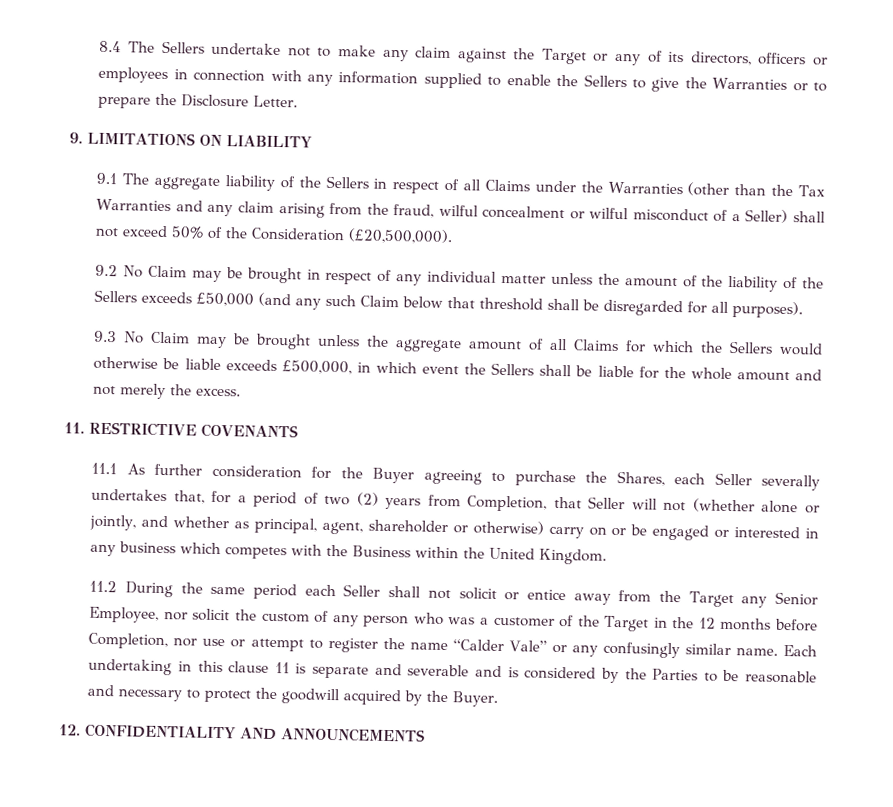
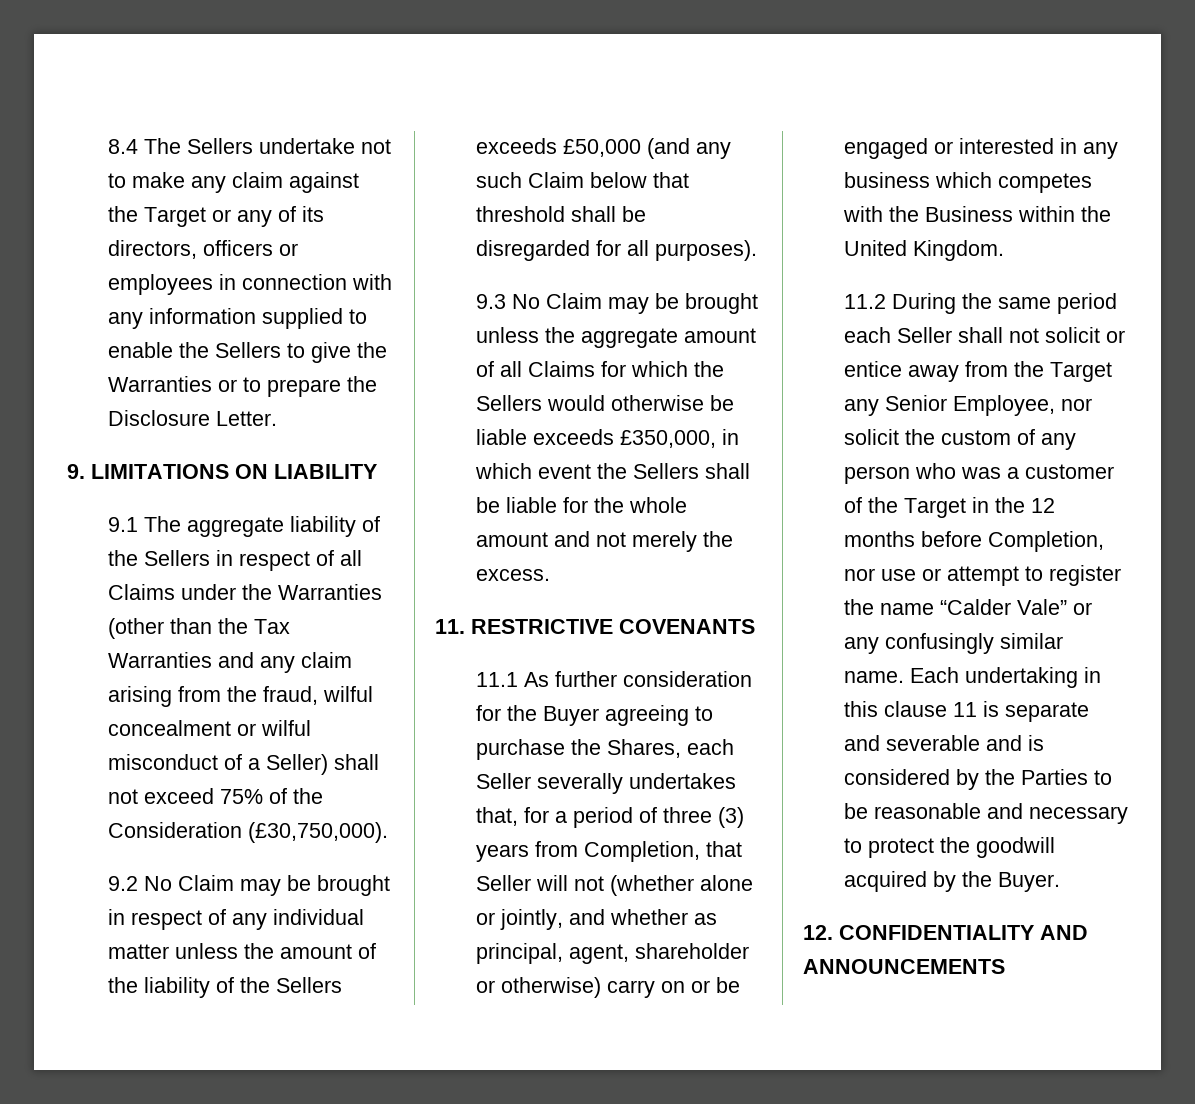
[171,226,205,239] 50% -> [219,789,263,804] 75%
[348,228,454,245] (£20,500,000). -> [247,822,388,843] (£30,750,000).
[281,360,352,375] £500,000, -> [619,430,716,448] £350,000,
[324,492,379,506] two (2) -> [662,807,744,828] three (3)

